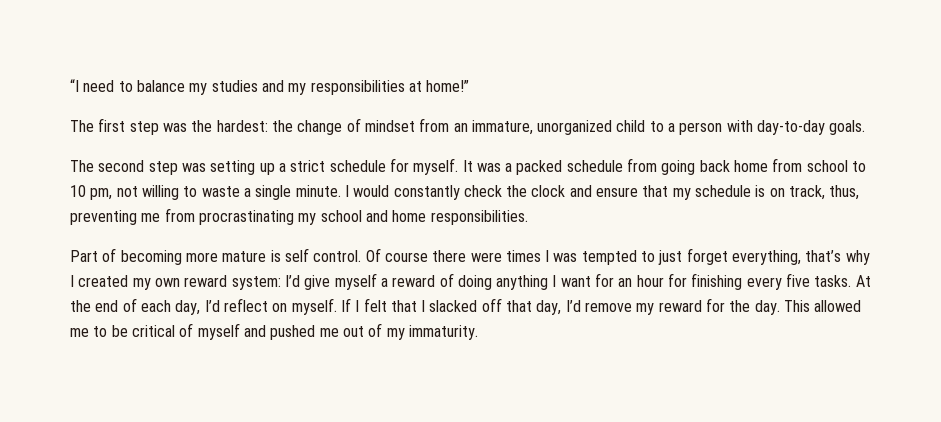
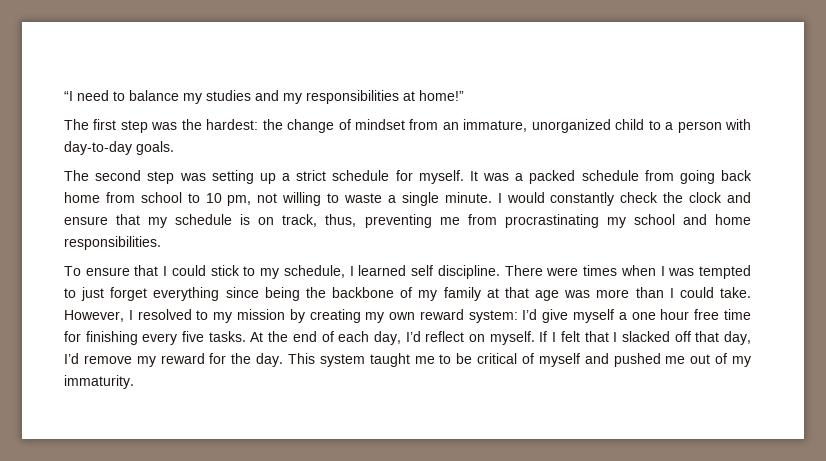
[70,248,467,265] Part of becoming more mature is self control. Of course there -> [64,265,543,279] To ensure that I could stick to my schedule, I learned self discipline. There
(541, 256) none -> [620,265,656,276] when
[732,250,870,265] [70,275,129,287] everything, that’s why I created -> [153,287,751,301] [64,309,361,323] everything since being the backbone of my family at that age was more than I could take. However, I resolved to my mission by creating
[392,273,664,290] reward of doing anything I want for an hour -> [631,309,751,320] one hour free time
[814,300,862,312] allowed -> [319,353,410,367] system taught

